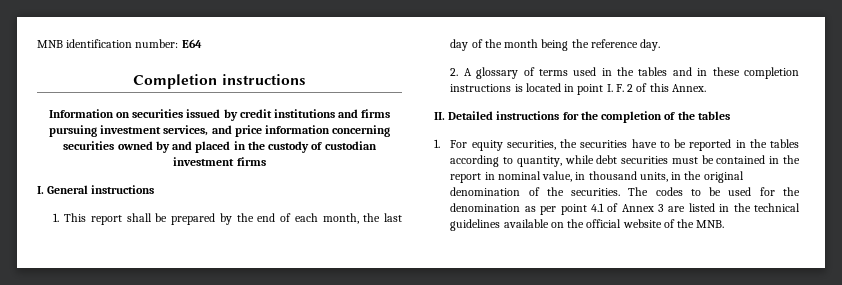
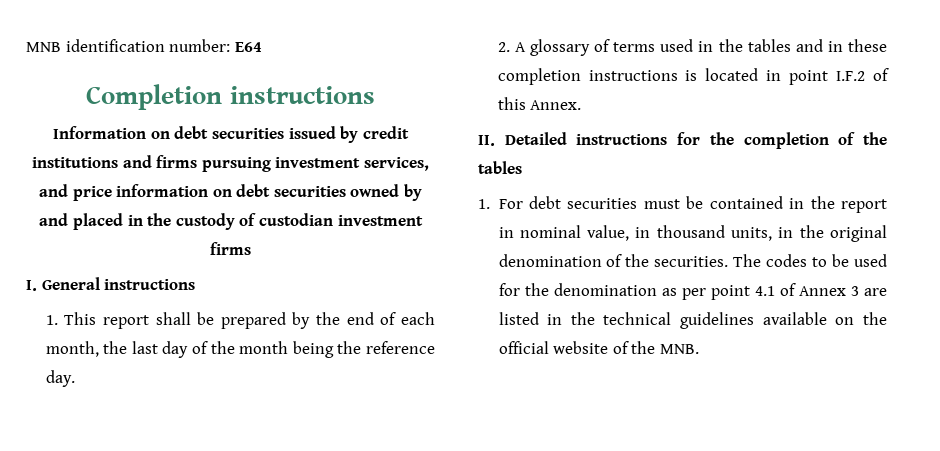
(130, 115) none -> [174,126,209,139] debt
[332,125,391,137] concerning -> [212,184,271,197] on debt
[606,84,634,92] I. F. 2 -> [836,71,866,81] I.F.2
[471,139,799,151] [450,155,594,167] equity securities, the securities have to be reported in the tables according to quantity, while -> (523, 204) none

